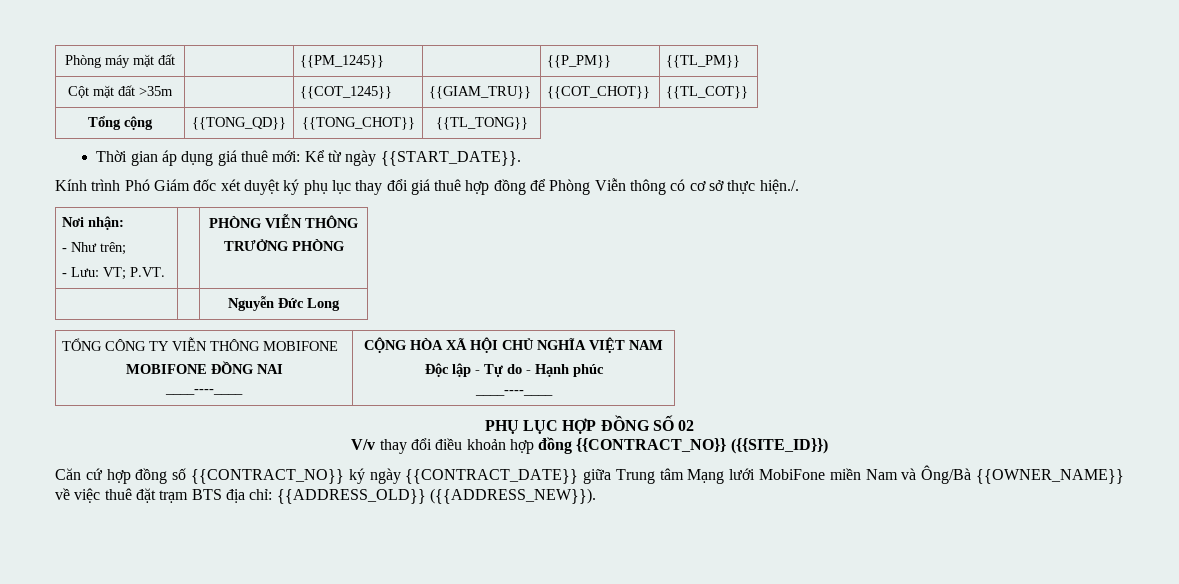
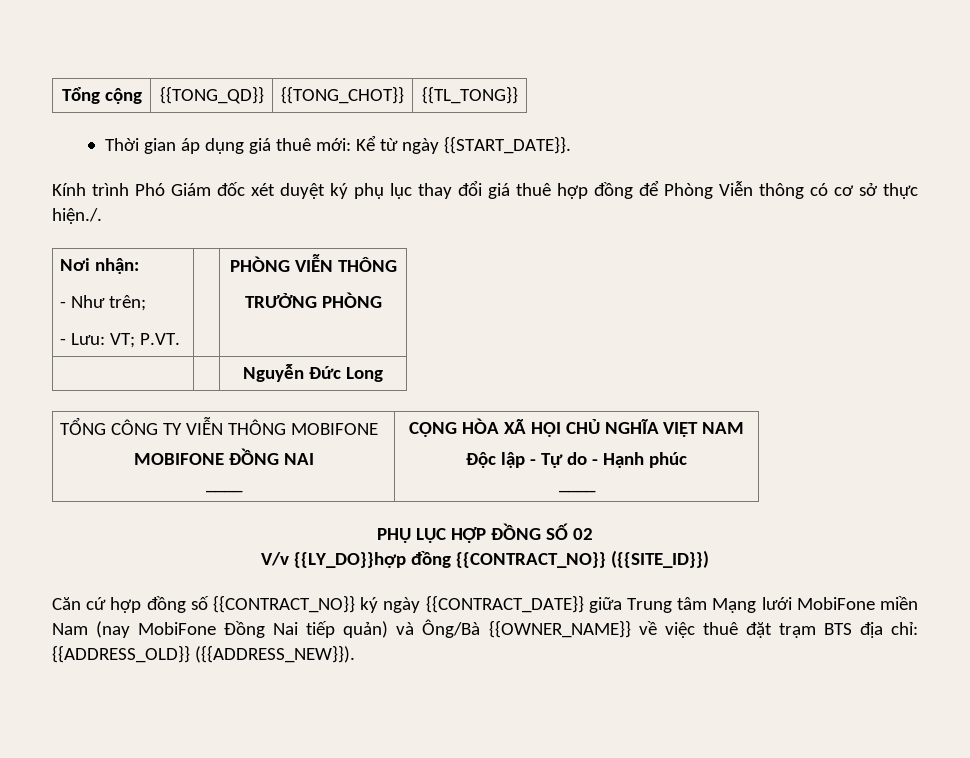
[65,54,175,68] [300,55,385,68] [547,55,612,68] [666,55,741,68] [68,85,173,98] [300,86,393,99] [429,86,532,99] [547,86,651,99] [666,86,749,99] Phòng máy mặt đất | | {{PM_1245}} | | {{P_PM}} | {{TL_PM}} // Cột mặt đất >35m | | {{COT_1245}} | {{GIAM_TRU}} | {{COT_CHOT}} | {{TL_COT}} // -> (61, 95) none
[165,389,243,395] ____----____ -> [205,490,243,493] ____
[474,390,553,396] ____----____ -> [558,490,596,493] ____
[379,438,534,454] thay đổi điều khoản hợp -> [294,552,407,568] {{LY_DO}}hợp
(898, 474) none -> [96,621,389,638] (nay MobiFone Đồng Nai tiếp quản)

